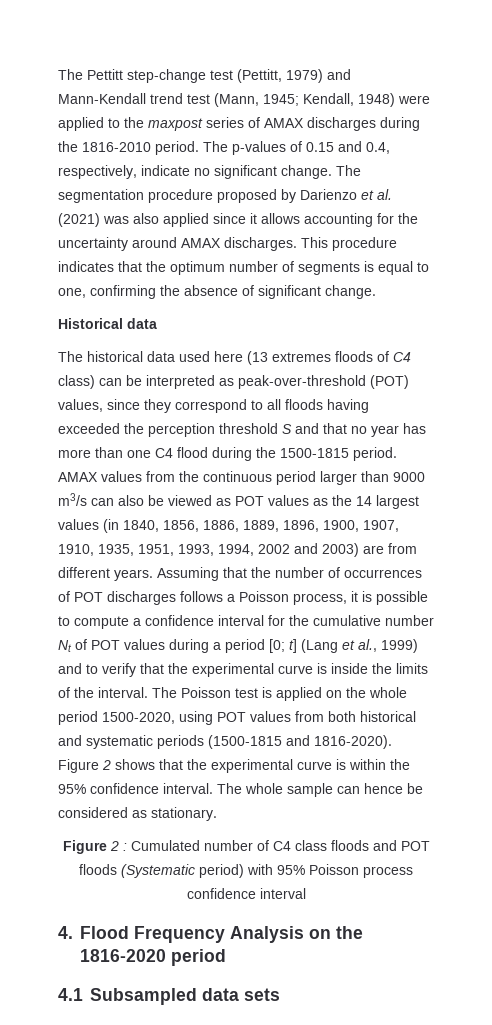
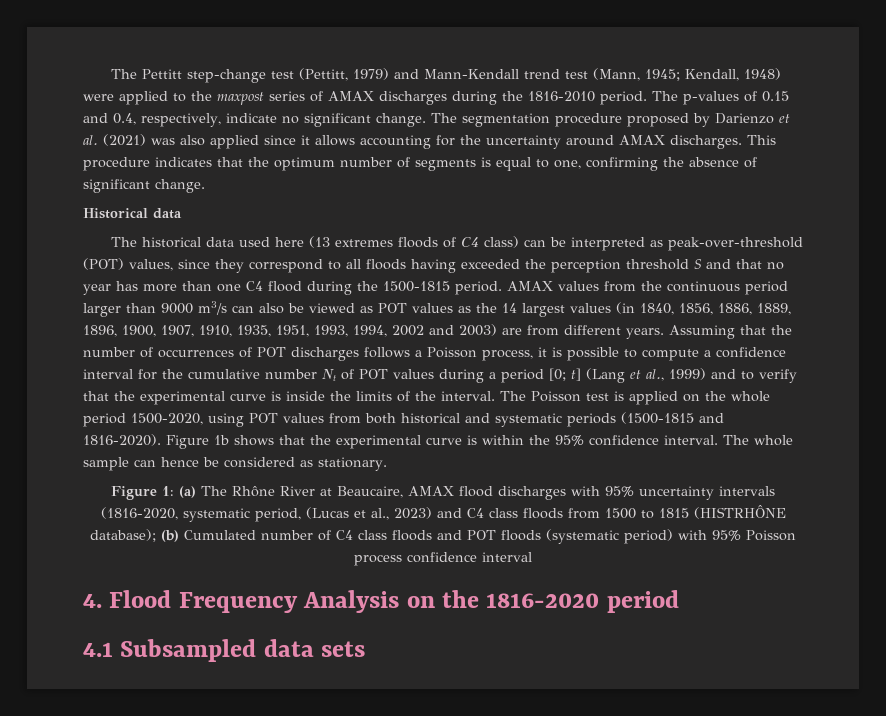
[102,760,111,770] 2 -> [214,435,229,445] 1b
[109,841,127,851] 2 : -> [162,486,775,500] [100,505,786,522] [90,529,179,542] 1: (a) The Rhône River at Beaucaire, AMAX flood discharges with 95% uncertainty intervals (1816-2020, systematic period, (Lucas et al., 2023) and C4 class floods from 1500 to 1815 (HISTRHÔNE database); (b)
[121,864,195,878] (Systematic -> [546,529,619,544] (systematic

